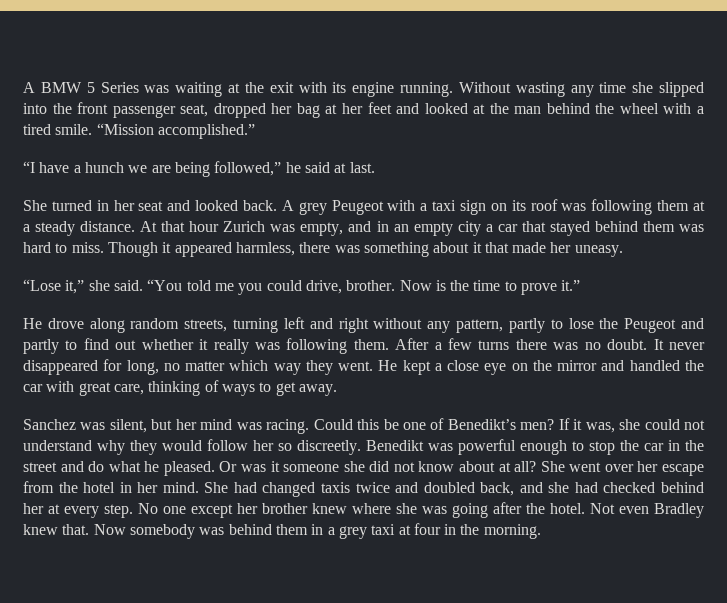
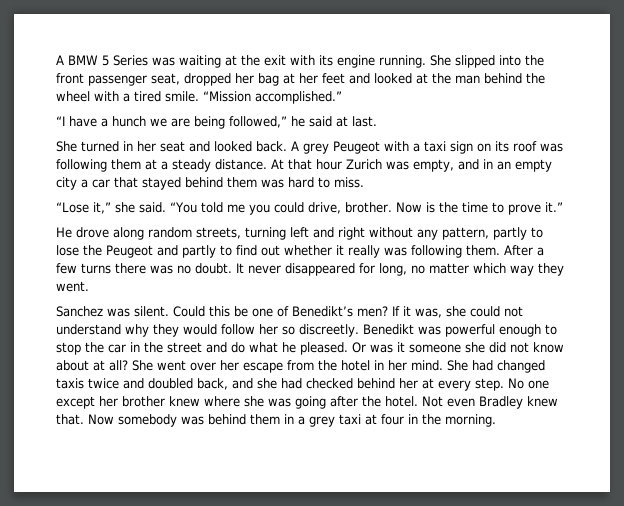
[458,82,654,97] Without wasting any time she -> [430,55,451,66] She
[107,242,623,257] Though it appeared harmless, there was something about it that made her uneasy. -> (364, 182) none
[378,360,704,375] [23,380,337,396] [23,419,310,434] He kept a close eye on the mirror and handled the car with great care, thinking of ways to get away. // Sanchez was silent, but her mind was racing. -> [56,306,169,317] // Sanchez was silent.

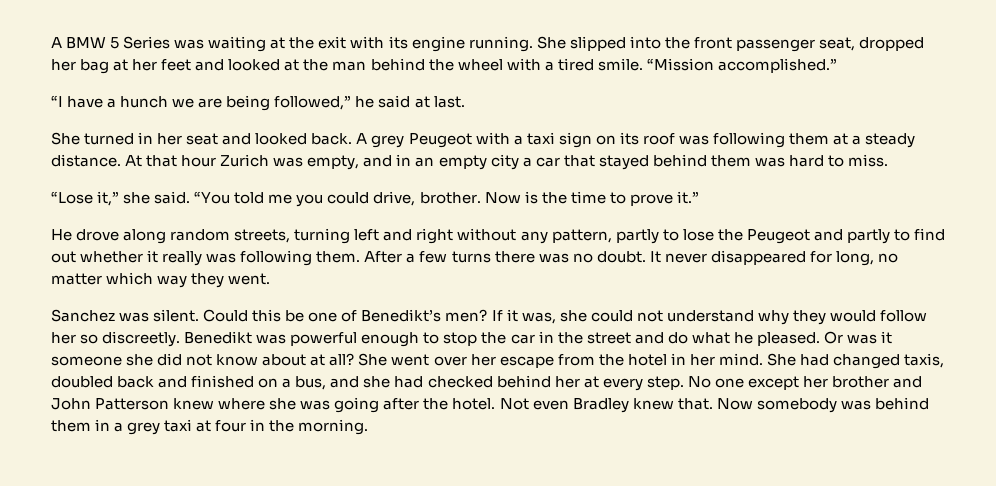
[56,378,228,390] taxis twice and doubled back, -> [904,353,945,368] [51,375,327,390] taxis, doubled back and finished on a bus,
(165, 401) none -> [893,376,923,388] [51,398,170,410] and John Patterson

